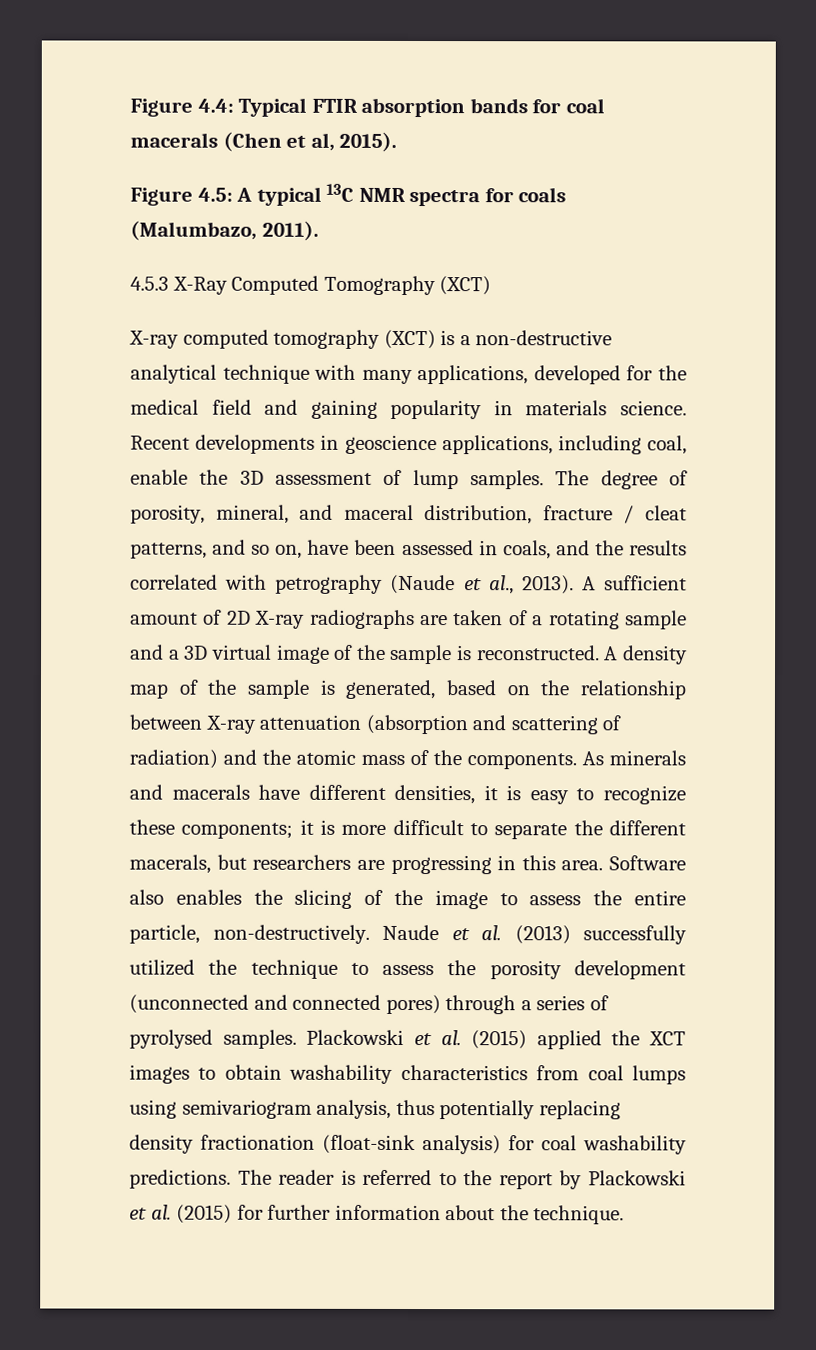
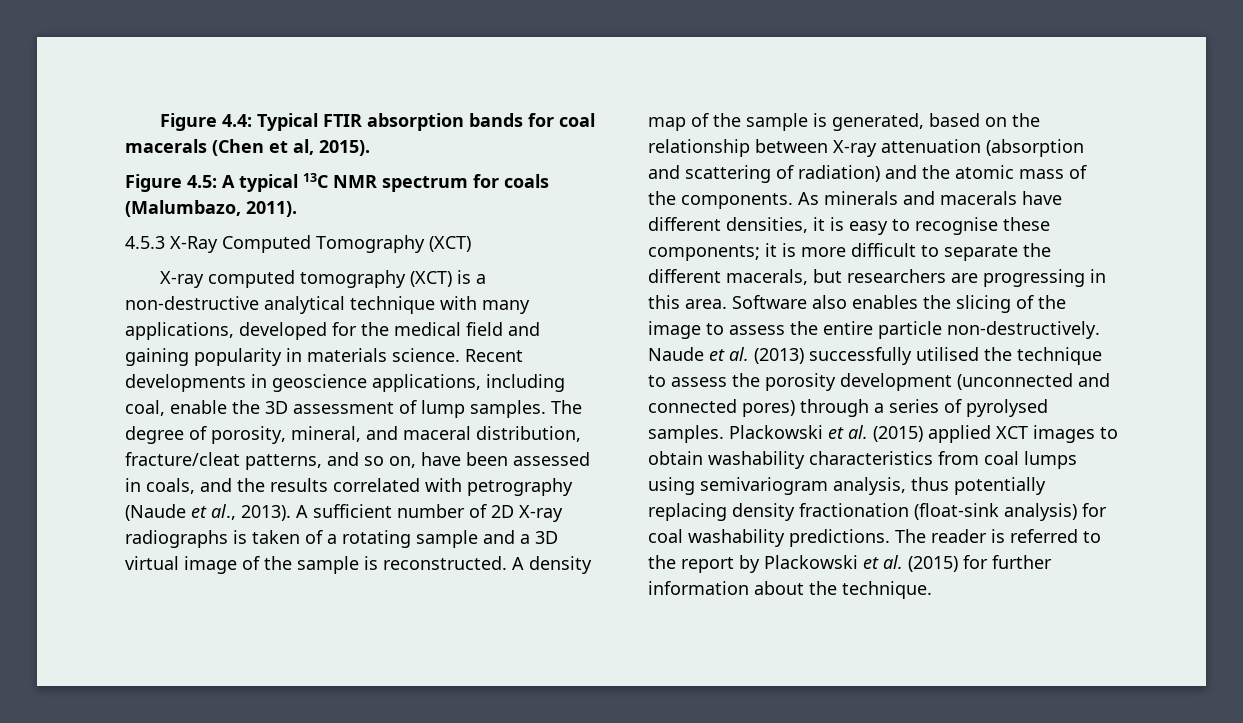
[409,190,481,207] spectra -> [382,176,468,192] spectrum
[542,505,687,524] fracture / cleat -> [125,452,240,466] fracture/cleat
[130,612,198,625] amount -> [397,504,465,518] number
[420,615,448,626] are -> [233,530,247,544] is
[603,785,686,805] recognize -> [915,217,998,235] recognise
[129,924,200,944] particle, -> [878,321,942,339] particle
[129,959,195,976] utilized -> [916,347,979,361] utilised
[611,1030,641,1046] the -> (991, 434) none

